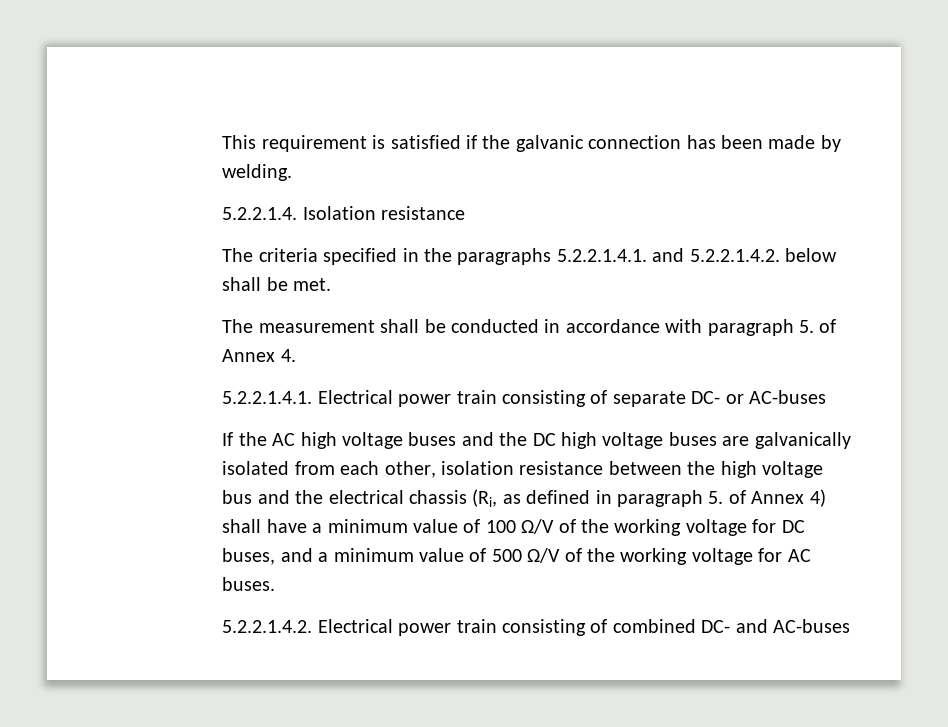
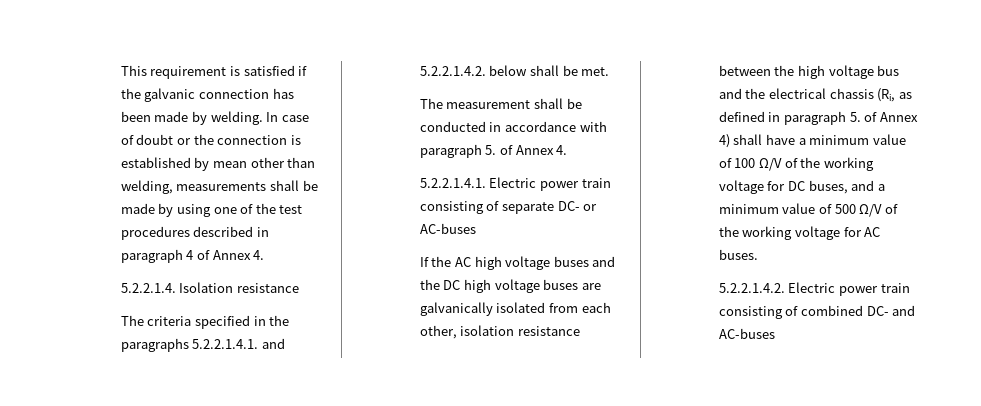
(293, 172) none -> [266,112,309,122] [120,134,301,145] [120,157,316,171] [120,180,318,194] [120,203,303,217] [120,226,269,240] [120,249,265,263] In case of doubt or the connection is established by mean other than welding, measurements shall be made by using one of the test procedures described in paragraph 4 of Annex 4.
[317,390,393,404] Electrical -> [489,177,537,188] Electric
[317,619,393,633] Electrical -> [788,282,836,293] Electric

